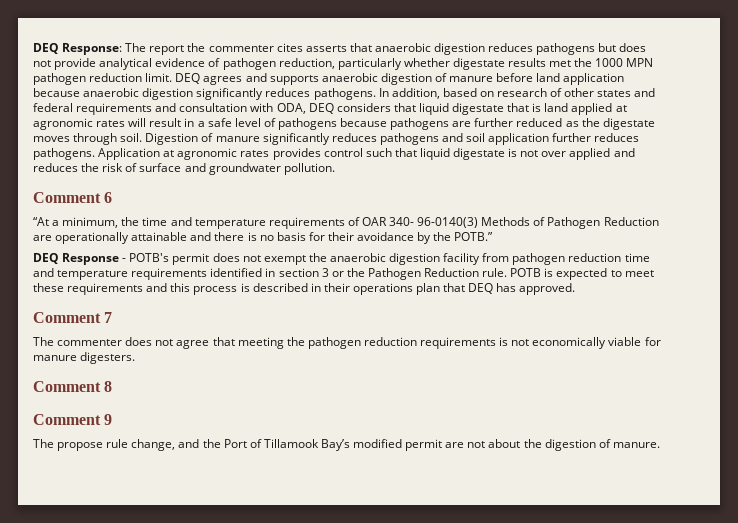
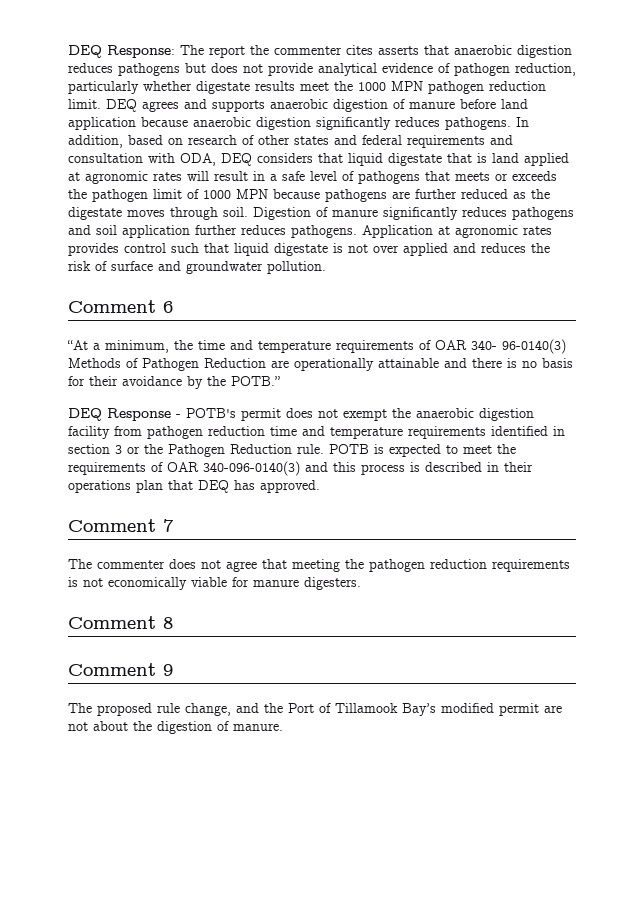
[549,60,572,67] met -> [300,82,329,91] meet
(337, 124) none -> [425,171,557,181] [68,189,268,202] that meets or exceeds the pathogen limit of 1000 MPN
[33,283,144,295] these requirements -> [497,444,516,454] [68,461,300,476] the requirements of OAR 340-096-0140(3)
[57,442,104,451] propose -> [97,703,152,716] proposed

